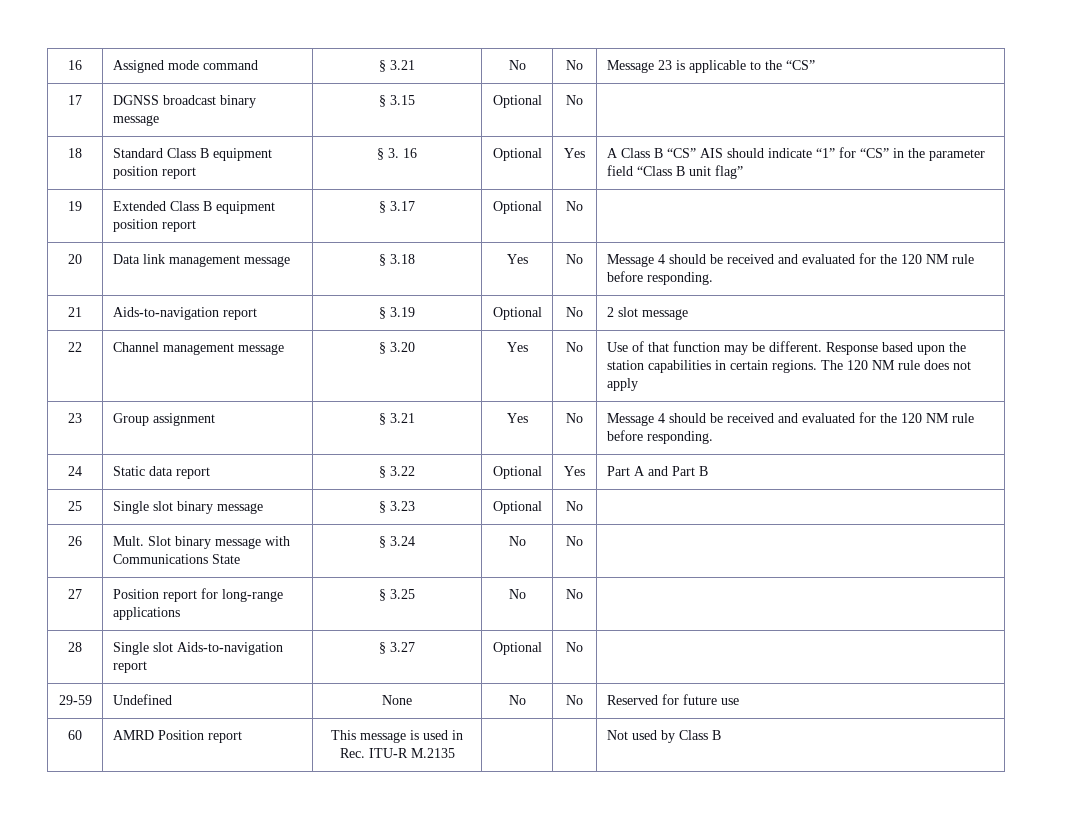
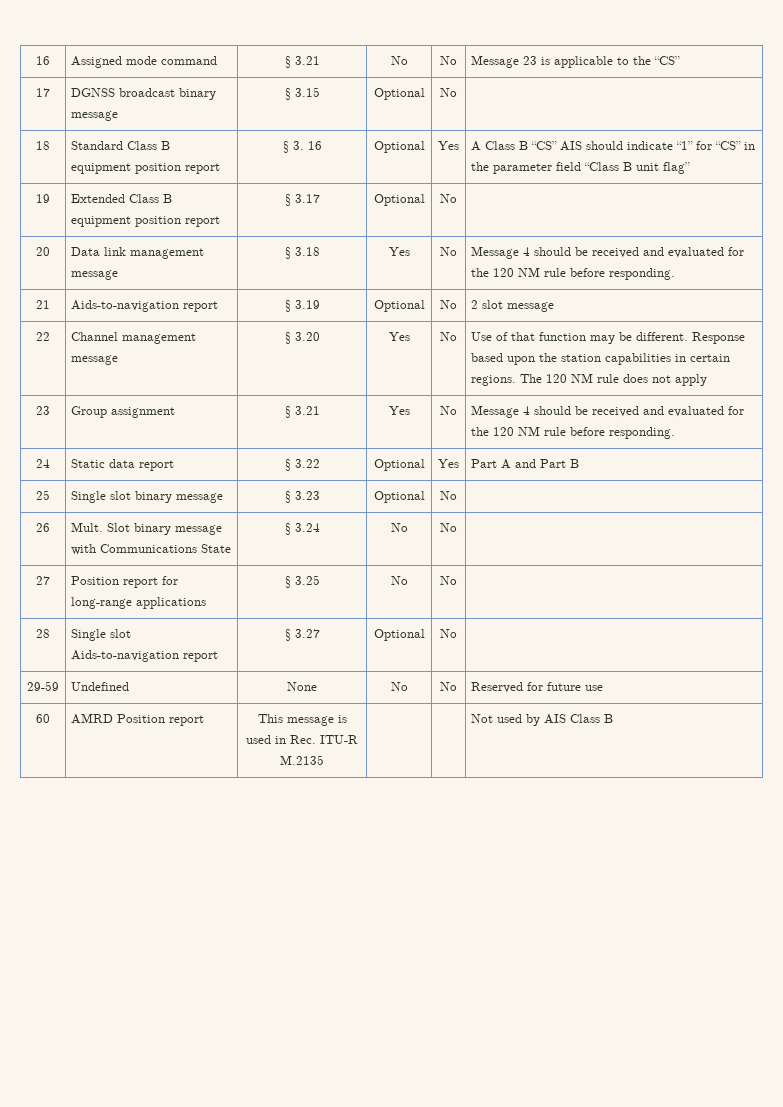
(675, 736) none -> [544,714,567,724] AIS

